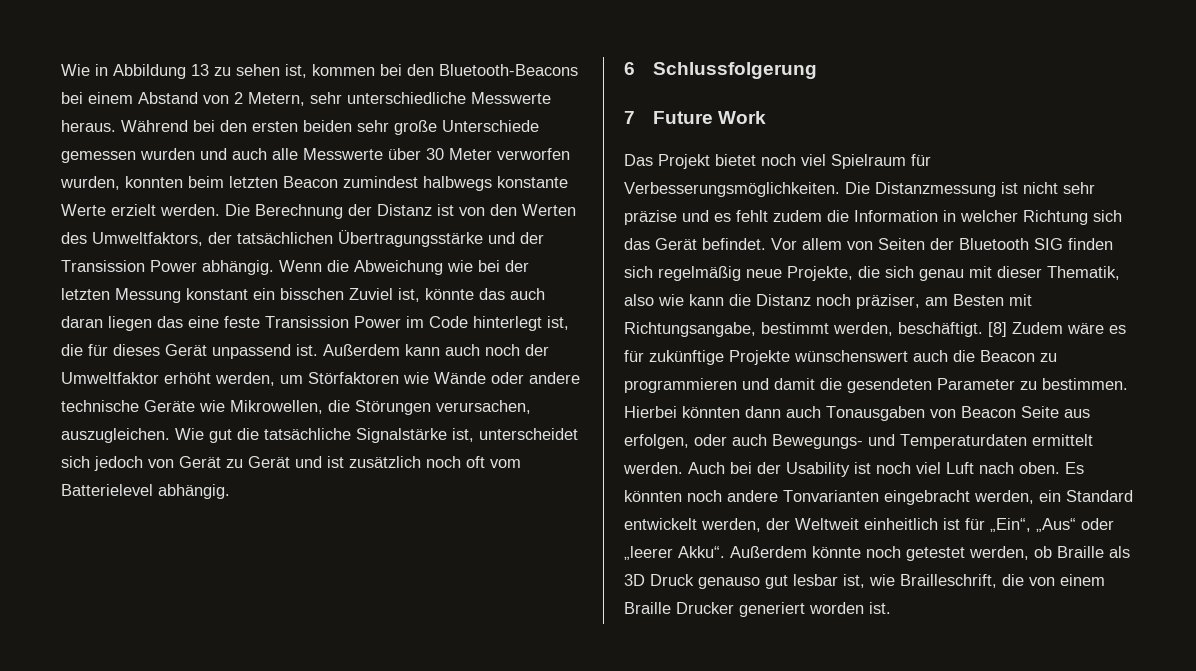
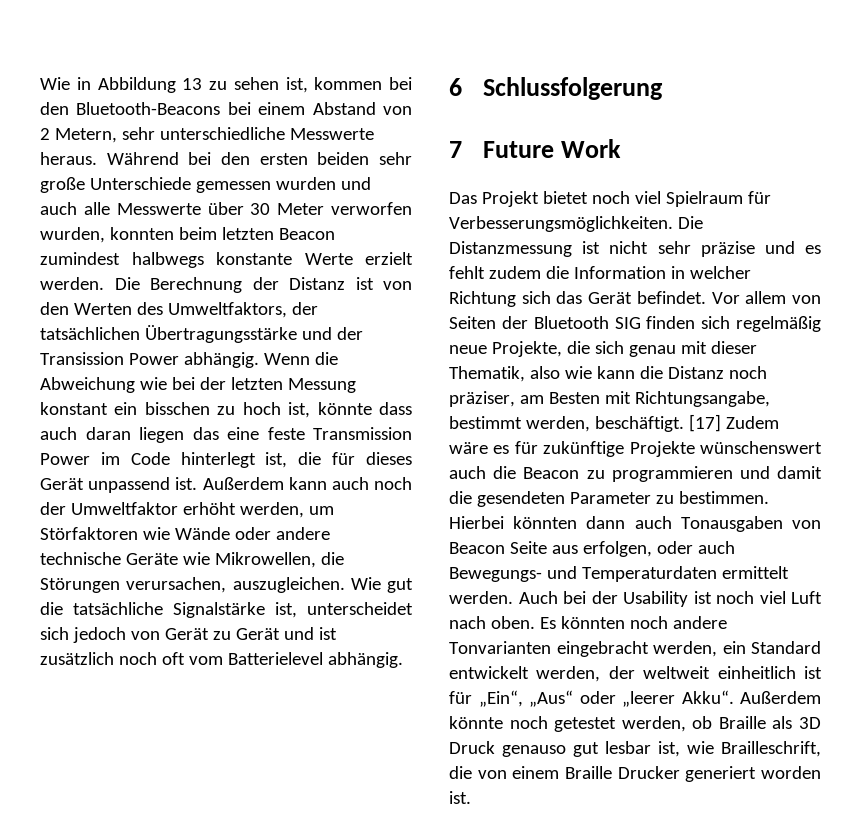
[349,288,393,300] Zuviel -> [217,402,281,415] zu hoch
[479,288,505,300] das -> [379,402,413,415] dass
[265,316,349,328] Transission -> [313,427,412,440] Transmission
[988,322,1007,337] [8] -> [688,414,721,432] [17]
[795,518,859,530] Weltweit -> [643,666,711,679] weltweit

